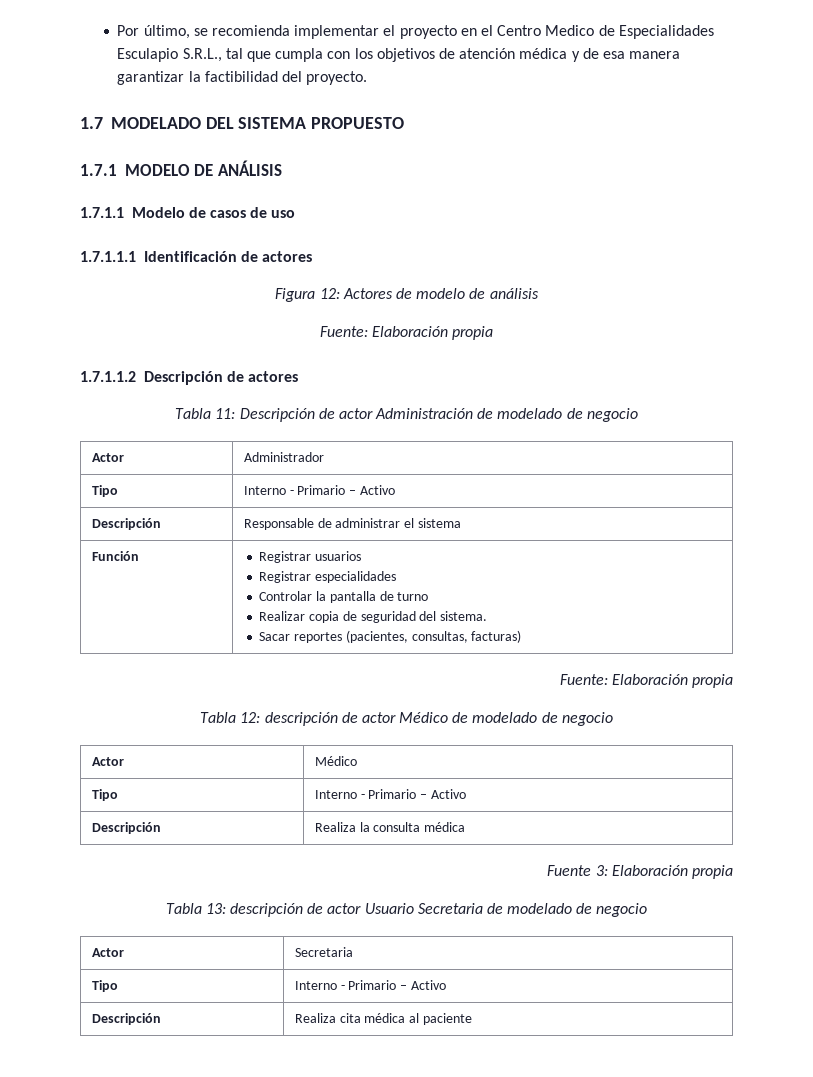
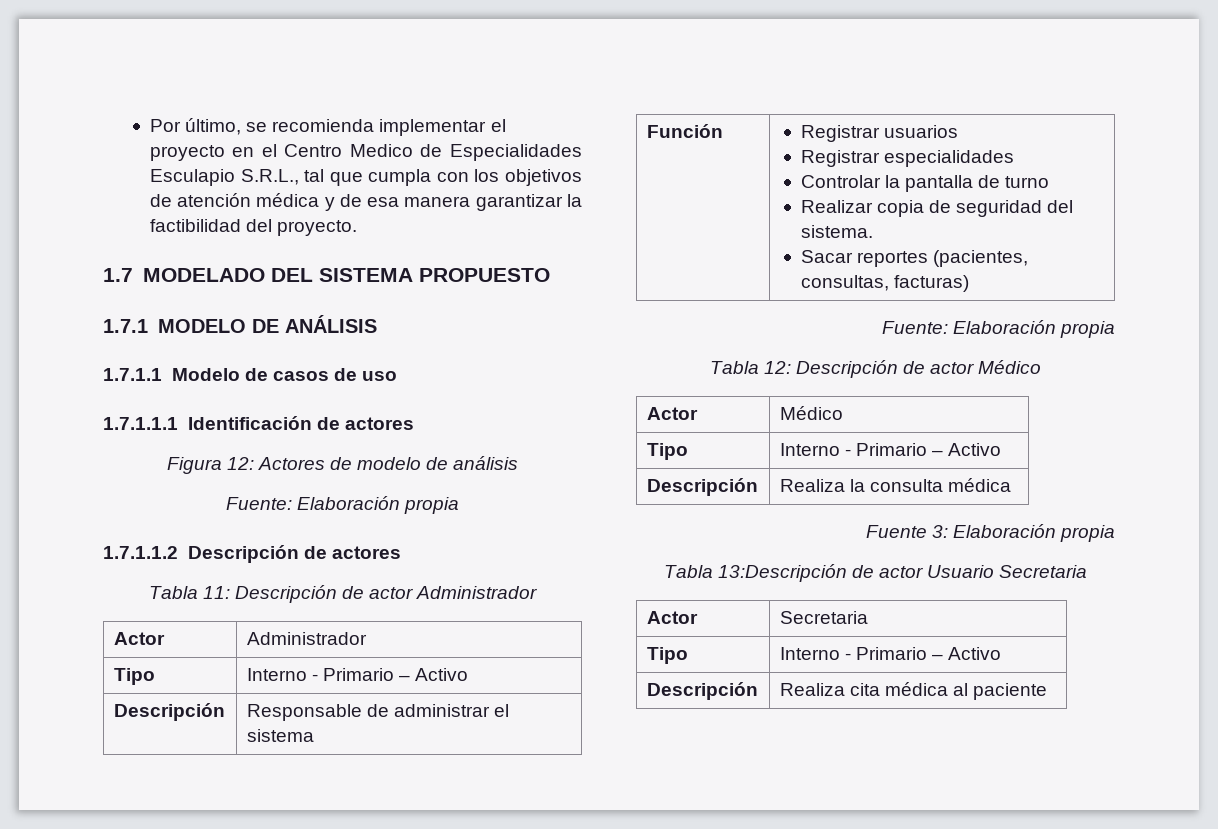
[375,408,638,422] Administración de modelado de negocio -> [416,586,538,599] Administrador
[264,712,338,726] descripción -> [795,360,898,378] Descripción
[452,712,613,726] de modelado de negocio -> (1042, 367) none
[205,903,303,917] 13: descripción -> [717,564,847,582] 13:Descripción
[486,903,648,917] de modelado de negocio -> (1088, 571) none

